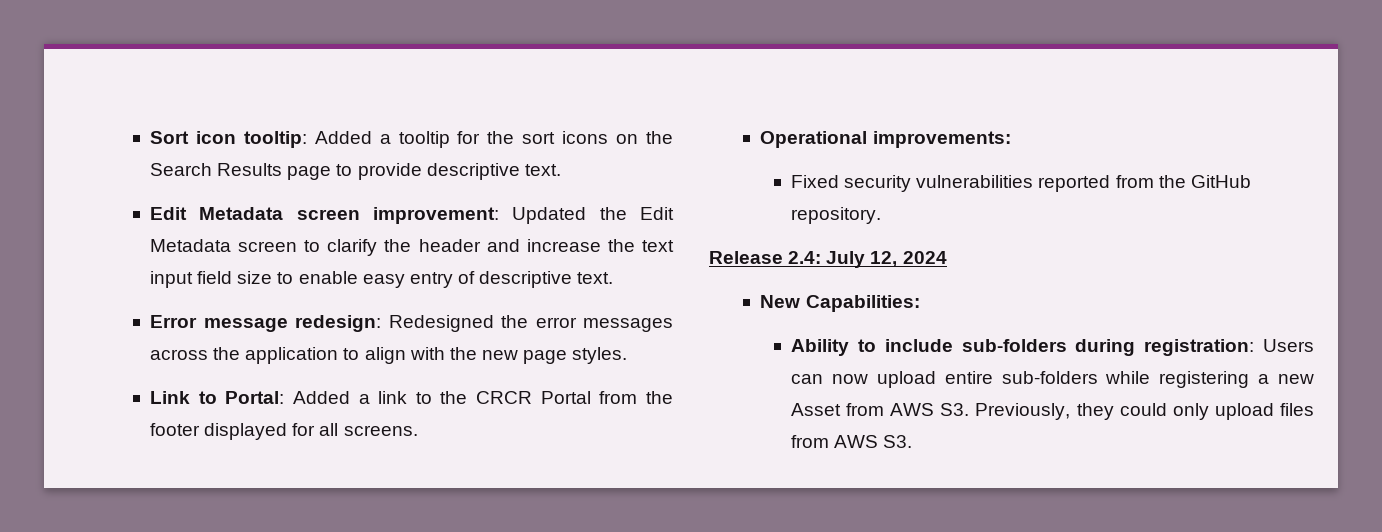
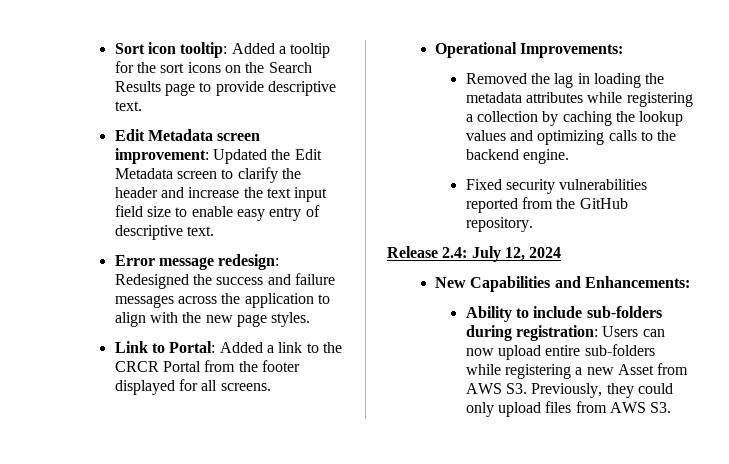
[535,317,577,328] error -> [216,273,335,285] success and failure
[872,131,1011,148] improvements: -> [520,43,624,58] [465,73,665,88] [465,92,693,107] [465,111,684,126] [465,130,677,145] [465,149,569,164] Improvements: // Removed the lag in loading the metadata attributes while registering a collection by caching the lookup values and optimizing calls to the backend engine.
[805,295,920,312] Capabilities: -> [470,276,691,292] Capabilities and Enhancements:

